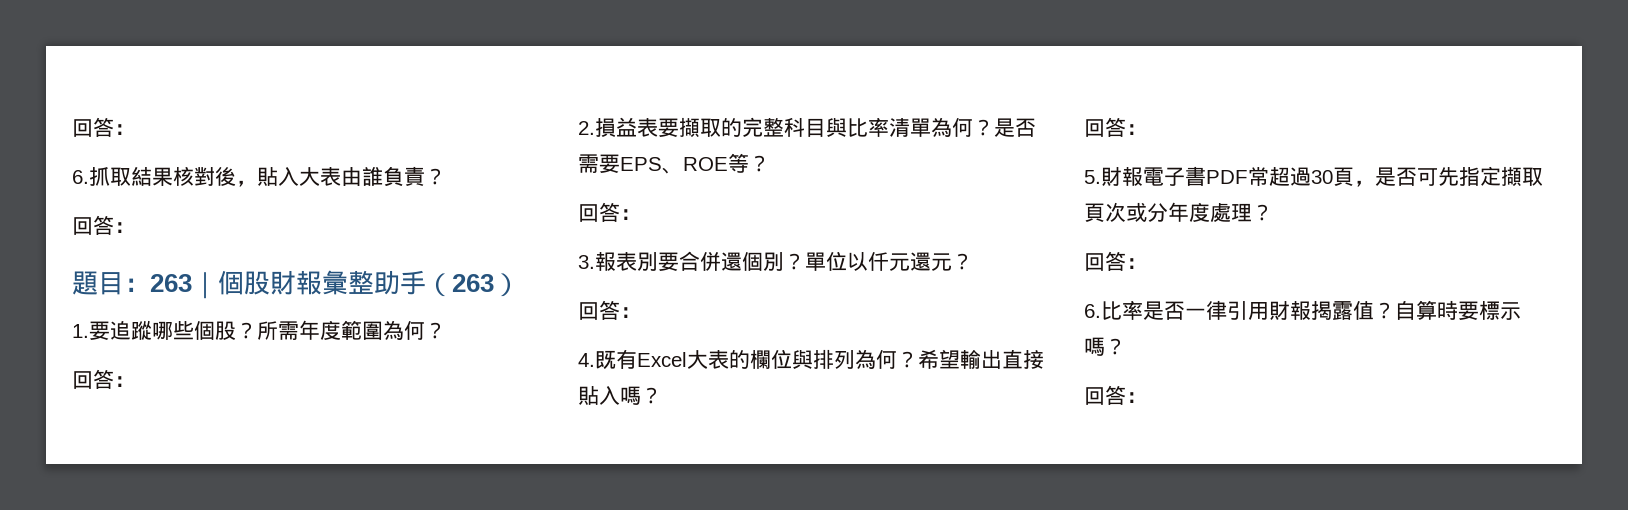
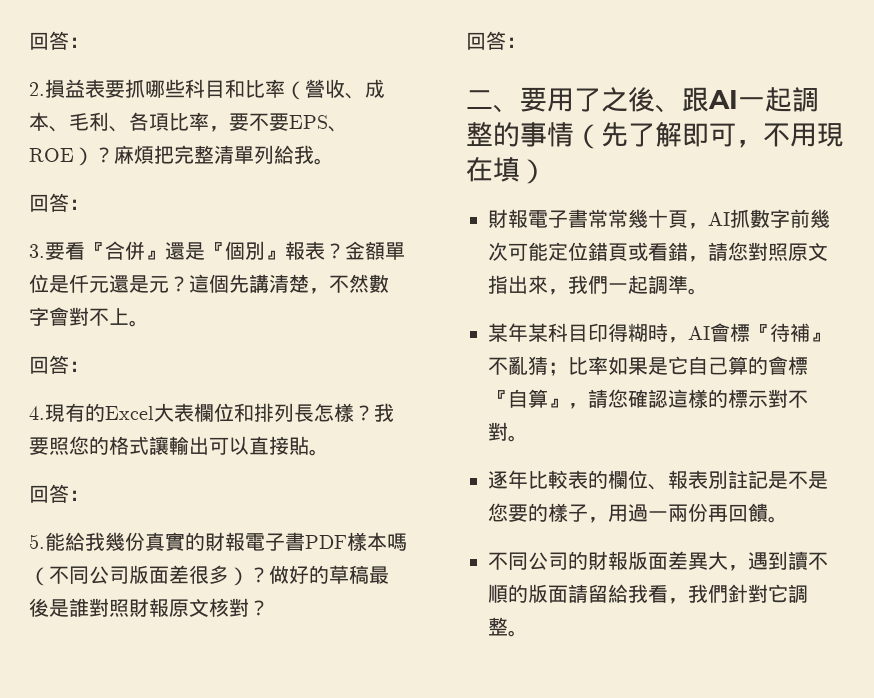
[72,117,135,137] [72,166,446,187] [72,215,135,235] [72,270,520,299] [72,320,446,340] [72,369,135,389] [578,117,1036,138] [578,153,770,174] [578,202,641,222] [578,251,973,271] [578,300,641,320] [578,349,1044,370] [578,386,662,405] [1084,117,1147,137] [1084,166,1543,187] [1084,202,1273,223] [1084,251,1147,271] [1084,300,1521,320] [1084,337,1126,356] [1084,385,1147,405] 回答： // 6.抓取結果核對後，貼入大表由誰負責？ // 回答： // 題目：263｜個股財報彙整助手（263） // 1.要追蹤哪些個股？所需年度範圍為何？ // 回答： // 2.損益表要擷取的完整科目與比率清單為何？是否需要EPS、ROE等？ // 回答： // 3.報表別要合併還個別？單位以仟元還元？ // 回答： // 4.既有Excel大表的欄位與排列為何？希望輸出直接貼入嗎？ // 回答： // 5.財報電子書PDF常超過30頁，是否可先指定擷取頁次或分年度處理？ // 回答： // 6.比率是否一律引用財報揭露值？自算時要標示嗎？ // 回答： -> [29,31,89,50] [29,79,385,100] [29,112,348,132] [29,145,334,166] [29,193,89,212] [29,241,405,260] [29,274,389,294] [29,307,149,327] [29,355,89,374] [29,403,394,422] [29,436,329,456] [29,484,89,503] [29,532,407,551] [29,565,389,586] [29,598,269,617] [466,31,526,50] [466,87,819,113] [466,122,844,149] [466,157,547,184] [488,209,830,229] [488,242,828,262] [488,275,708,295] [488,323,830,343] [488,356,808,376] [488,389,808,409] [488,422,528,442] [488,470,828,490] [488,503,788,523] [488,551,828,571] [488,584,808,604] [488,617,528,637] 回答： // 2.損益表要抓哪些科目和比率（營收、成本、毛利、各項比率，要不要EPS、ROE）？麻煩把完整清單列給我。 // 回答： // 3.要看『合併』還是『個別』報表？金額單位是仟元還是元？這個先講清楚，不然數字會對不上。 // 回答： // 4.現有的Excel大表欄位和排列長怎樣？我要照您的格式讓輸出可以直接貼。 // 回答： // 5.能給我幾份真實的財報電子書PDF樣本嗎（不同公司版面差很多）？做好的草稿最後是誰對照財報原文核對？ // 回答： // 二、要用了之後、跟AI一起調整的事情（先了解即可，不用現在填） // 財報電子書常常幾十頁，AI抓數字前幾次可能定位錯頁或看錯，請您對照原文指出來，我們一起調準。 // 某年某科目印得糊時，AI會標『待補』不亂猜；比率如果是它自己算的會標『自算』，請您確認這樣的標示對不對。 // 逐年比較表的欄位、報表別註記是不是您要的樣子，用過一兩份再回饋。 // 不同公司的財報版面差異大，遇到讀不順的版面請留給我看，我們針對它調整。

